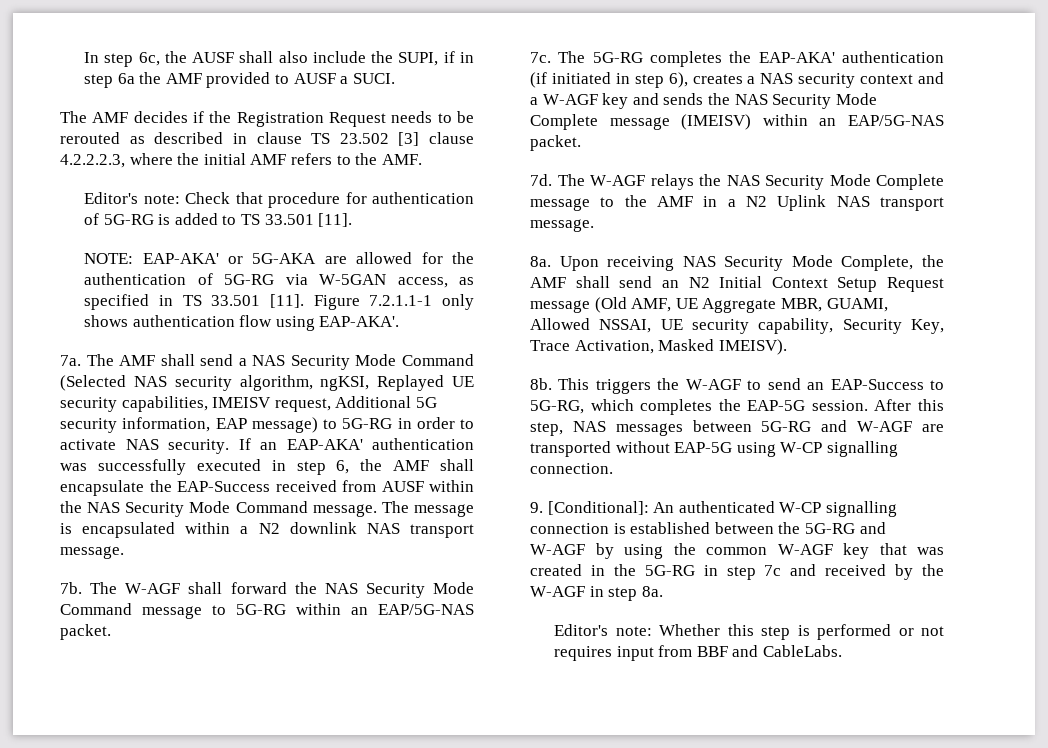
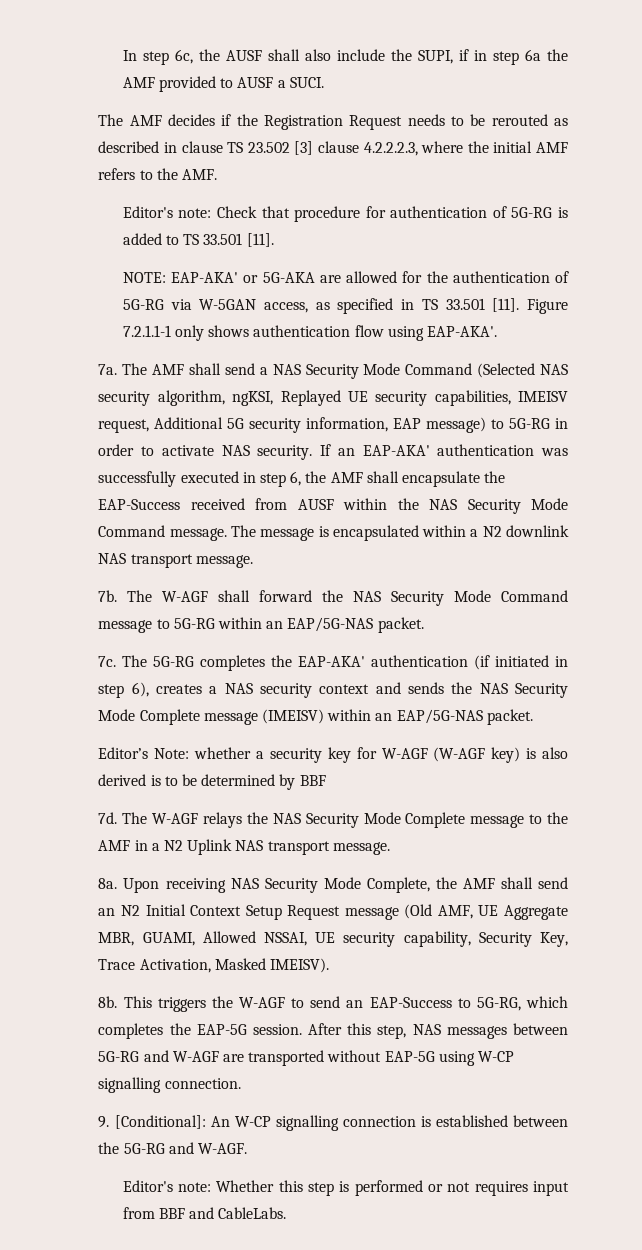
[530,93,659,109] a W-AGF key and -> (401, 688) none
(582, 143) none -> [98,747,568,763] [98,774,326,790] // Editor’s Note: whether a security key for W-AGF (W-AGF key) is also derived is to be determined by BBF
[678,501,775,513] authenticated -> (230, 1121) none
[530,543,944,559] [530,564,944,580] [530,586,663,601] W-AGF by using the common W-AGF key that was created in the 5G-RG in step 7c and received by the W-AGF in step 8a. -> [197,1143,247,1154] W-AGF.

